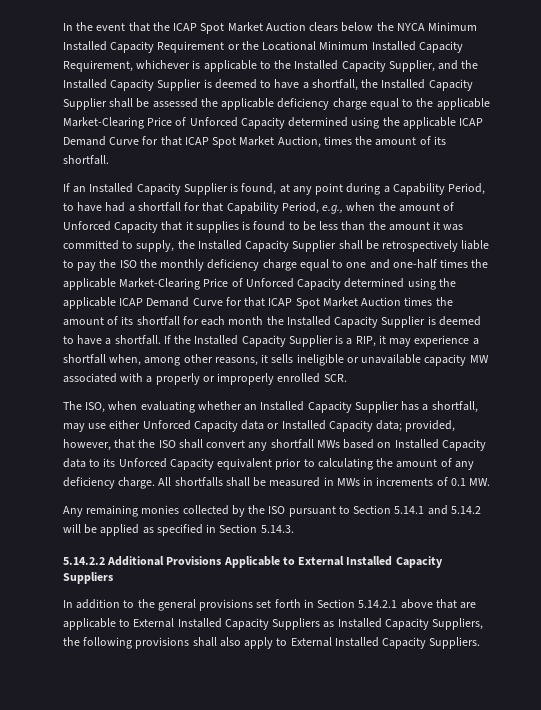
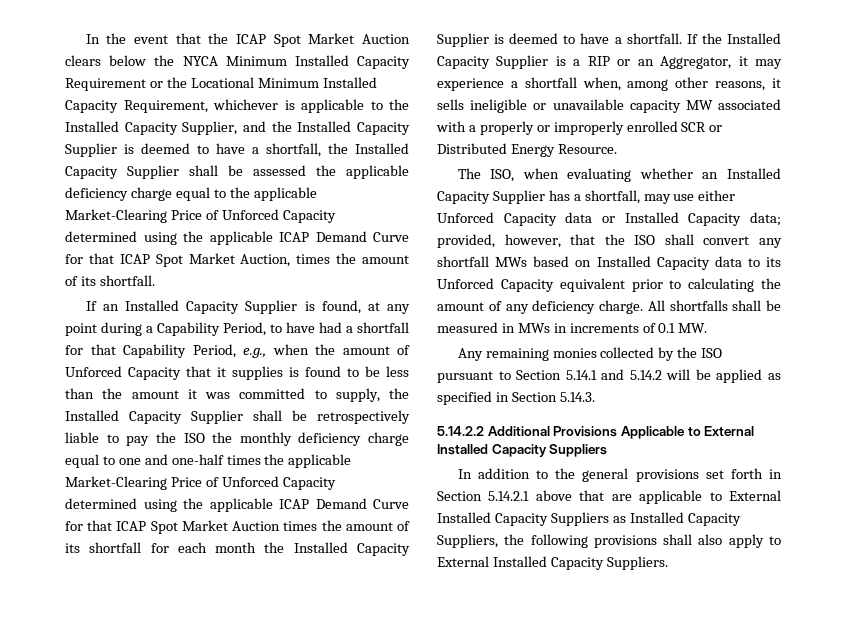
[355,336,376,347] RIP, -> [587,56,732,69] RIP or an Aggregator,
[323,374,347,382] SCR. -> [681,122,723,132] [437,143,617,157] SCR or Distributed Energy Resource.

